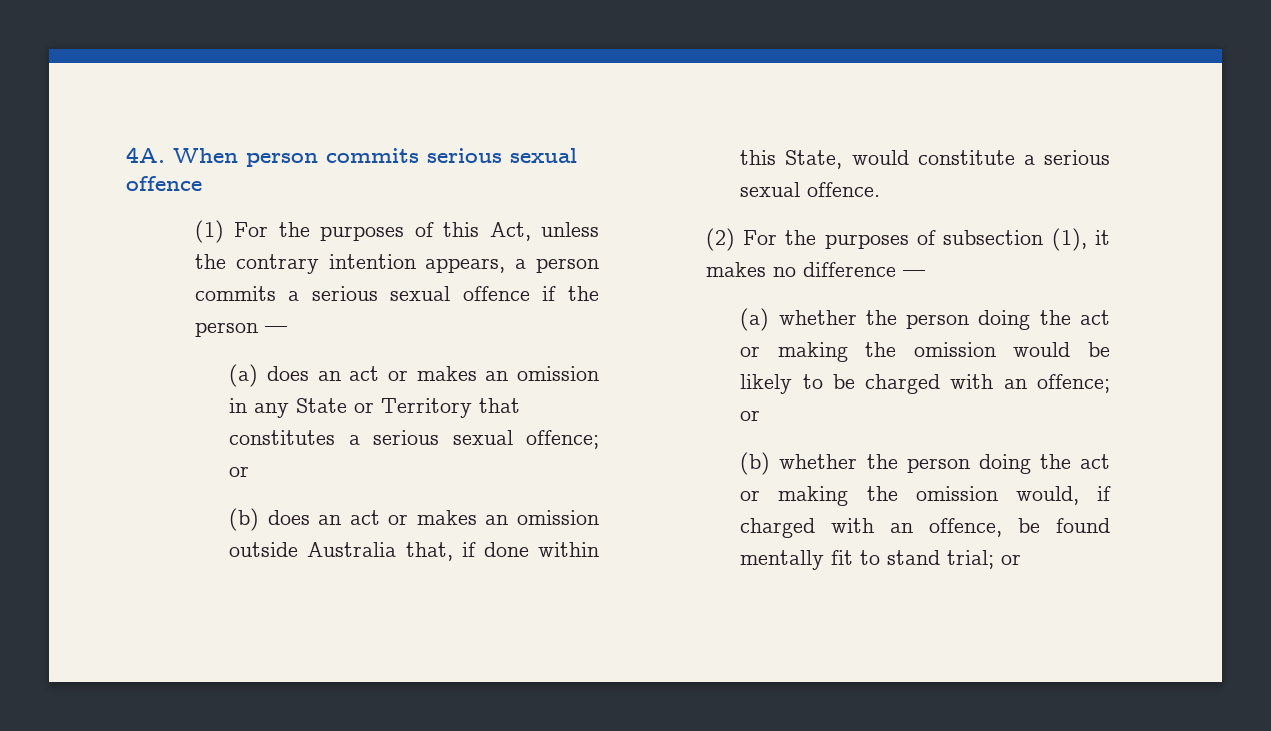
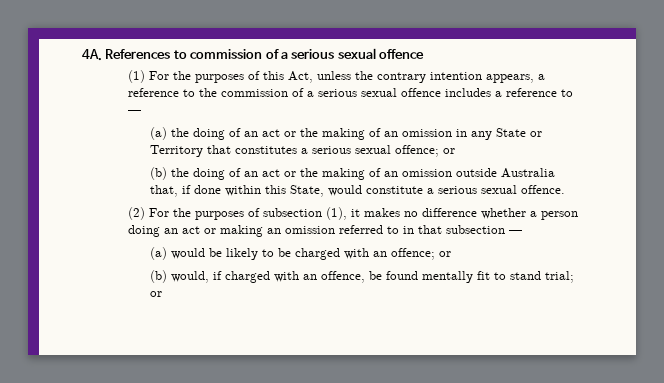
[173,148,419,167] When person commits -> [105,49,288,59] References to commission of a
[535,258,599,273] [194,286,599,301] [194,322,287,337] [229,364,477,387] person commits a serious sexual offence if the person — // (a) does an act or makes -> [127,88,573,97] [127,110,141,114] [150,127,382,140] reference to the commission of a serious sexual offence includes a reference to — // (a) the doing of an act or the making of
[267,510,477,525] does an act or makes -> [171,168,382,180] the doing of an act or the making of
[902,270,925,277] [740,308,1110,331] [740,342,996,362] — // (a) whether the person doing the act or making the omission -> [480,208,578,220] [127,225,522,237] [150,247,168,260] whether a person doing an act or making an omission referred to in that subsection — // (a)
[779,454,1110,474] [740,486,998,506] whether the person doing the act or making the omission -> (168, 276) none

